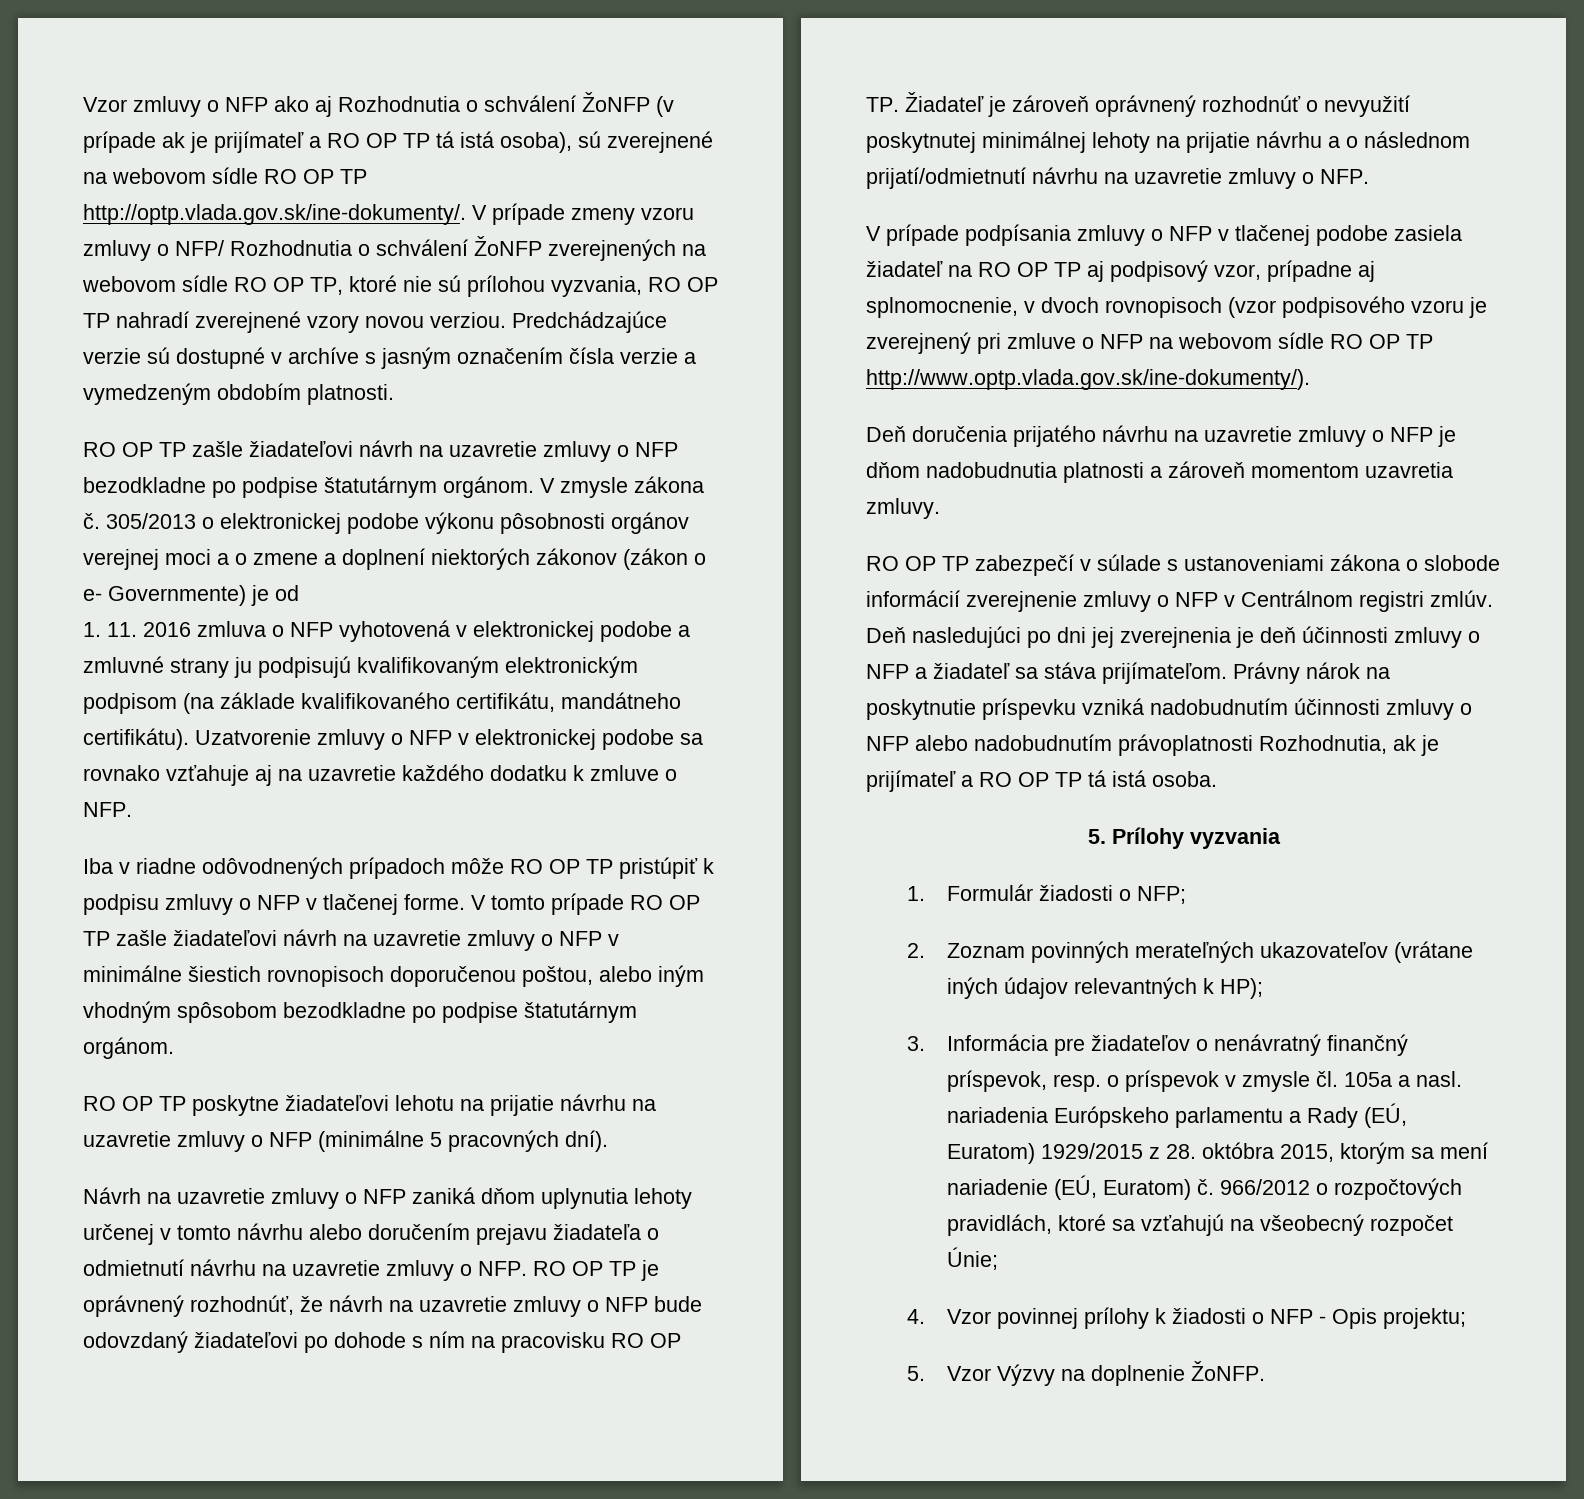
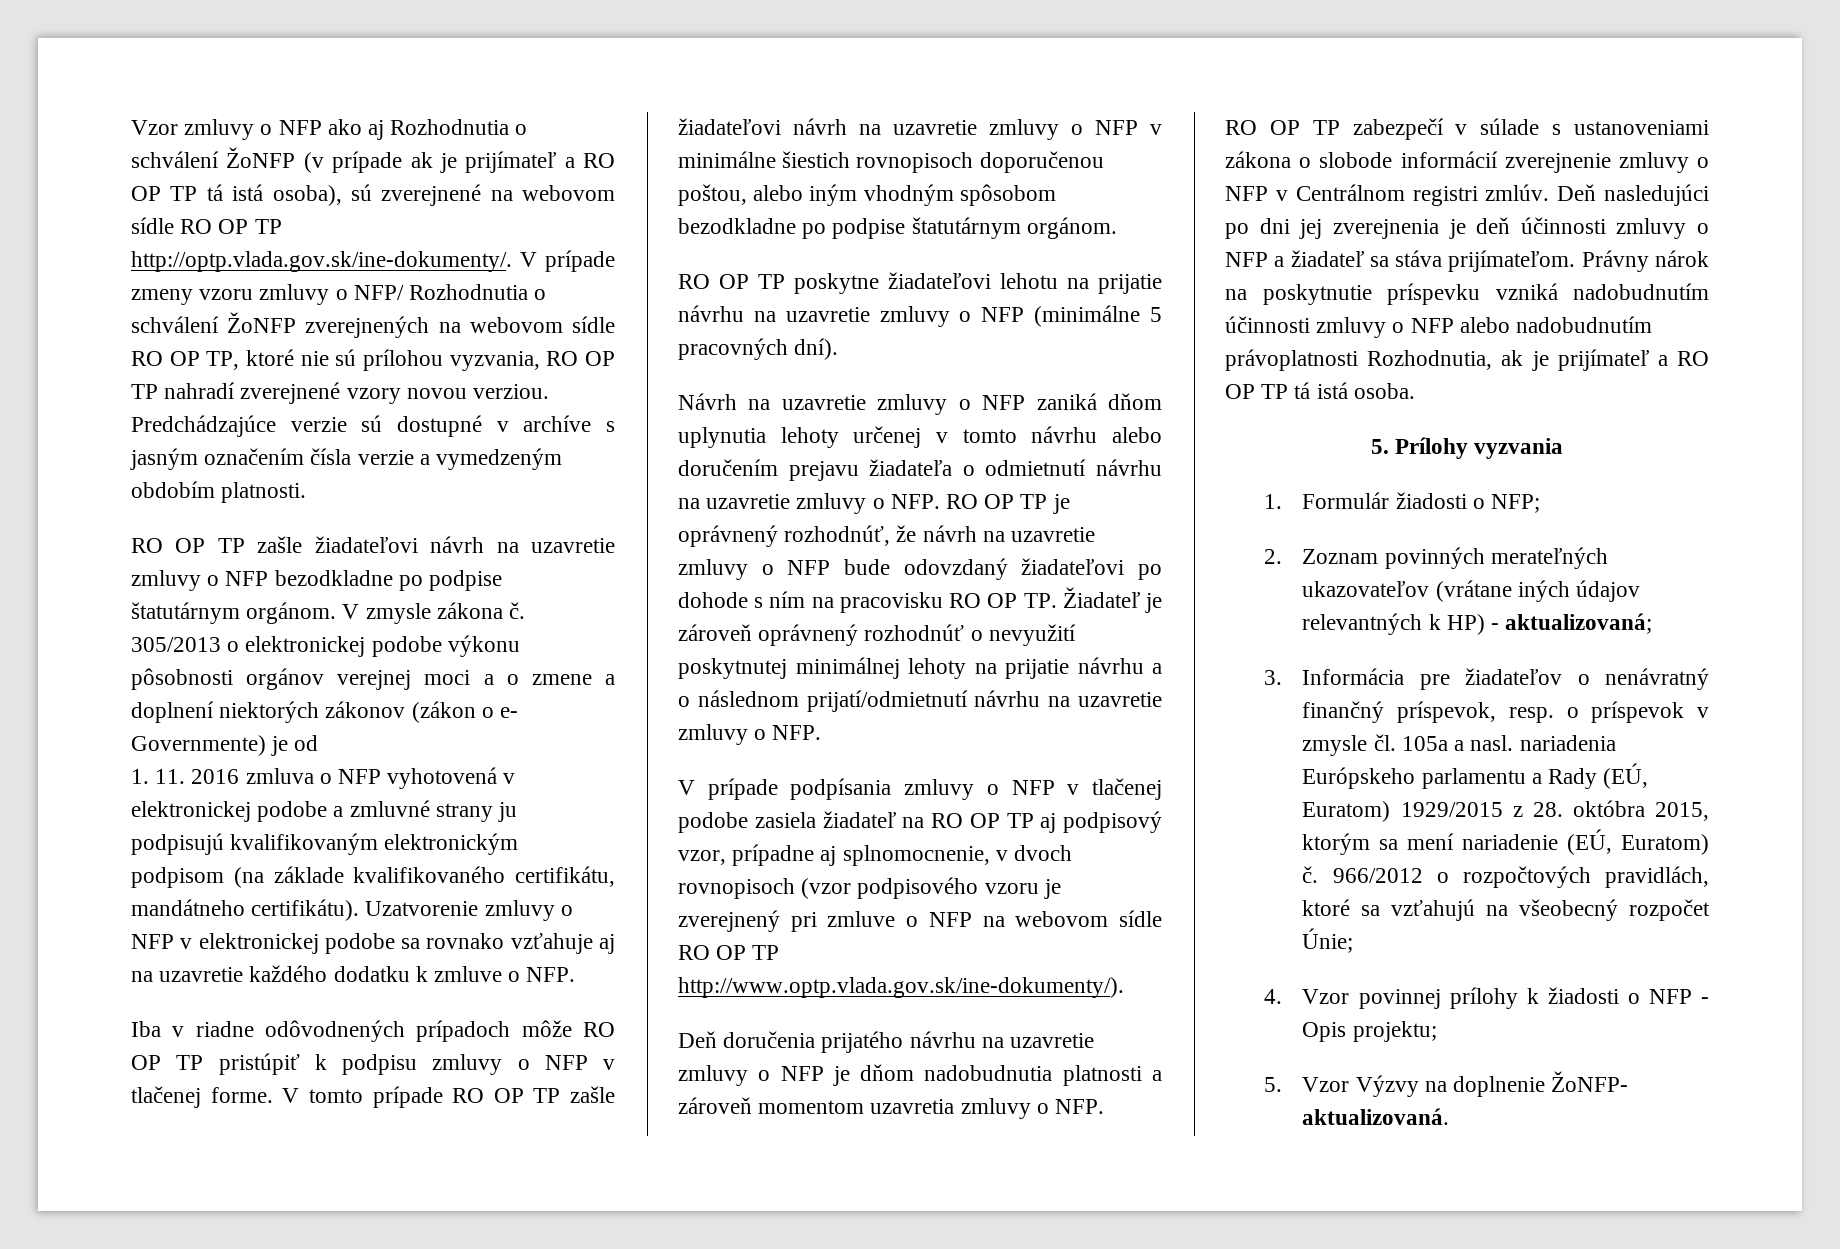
[866,498,940,519] zmluvy. -> [960,1098,1105,1119] zmluvy o NFP.
[1220,978,1264,999] HP); -> [1446,613,1653,635] HP) - aktualizovaná;
[1191,1361,1266,1381] ŽoNFP. -> [1551,1071,1629,1092] [1302,1108,1450,1125] ŽoNFP- aktualizovaná.

